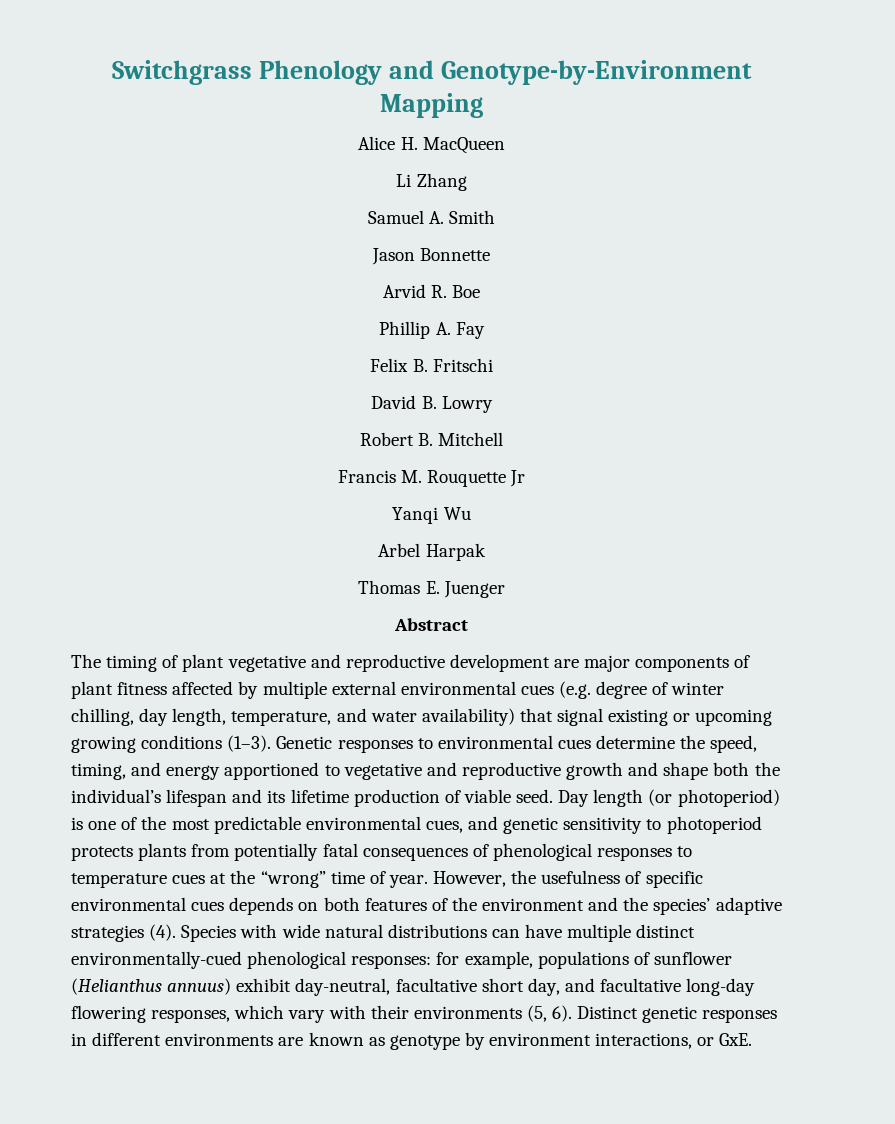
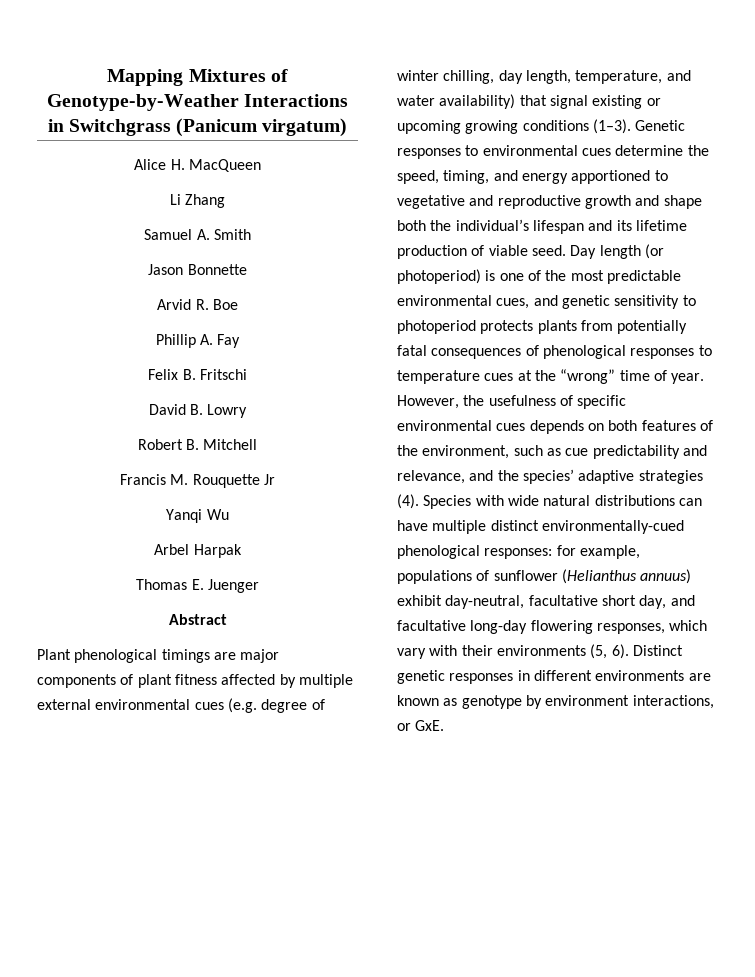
[111,60,753,85] [380,93,483,118] Switchgrass Phenology and Genotype-by-Environment Mapping -> [107,69,288,86] [46,94,349,111] [47,118,348,137] Mapping Mixtures of Genotype-by-Weather Interactions in Switchgrass (Panicum virgatum)
[71,654,550,672] The timing of plant vegetative and reproductive development -> [37,649,210,663] Plant phenological timings
[482,898,585,911] environment -> [422,445,707,459] [397,470,465,484] environment, such as cue predictability and relevance,

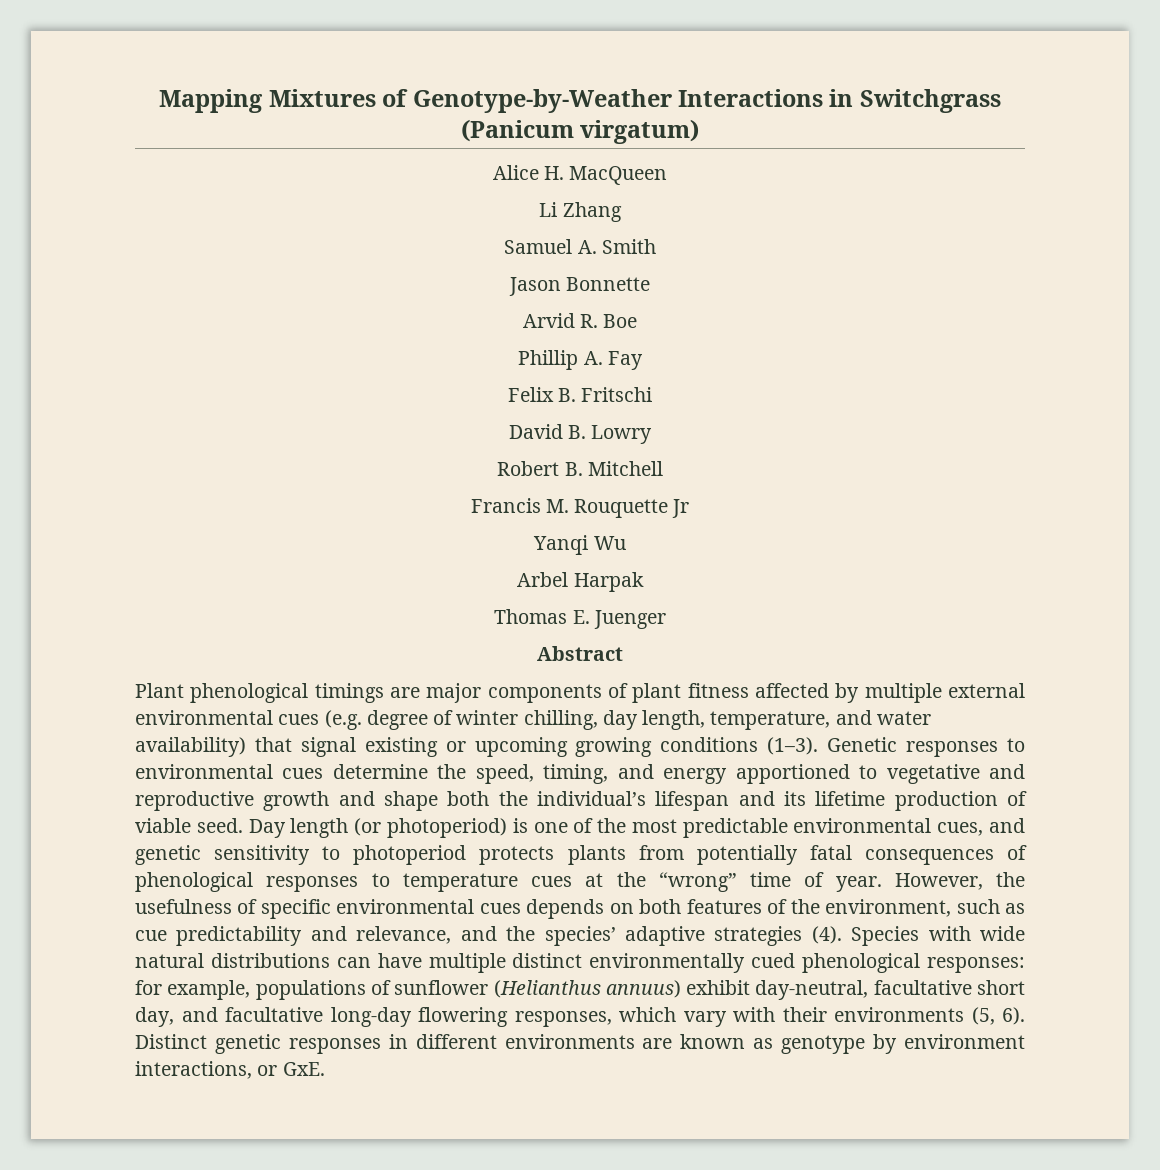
[541,520,684,534] environmentally-cued -> [589,953,796,973] environmentally cued

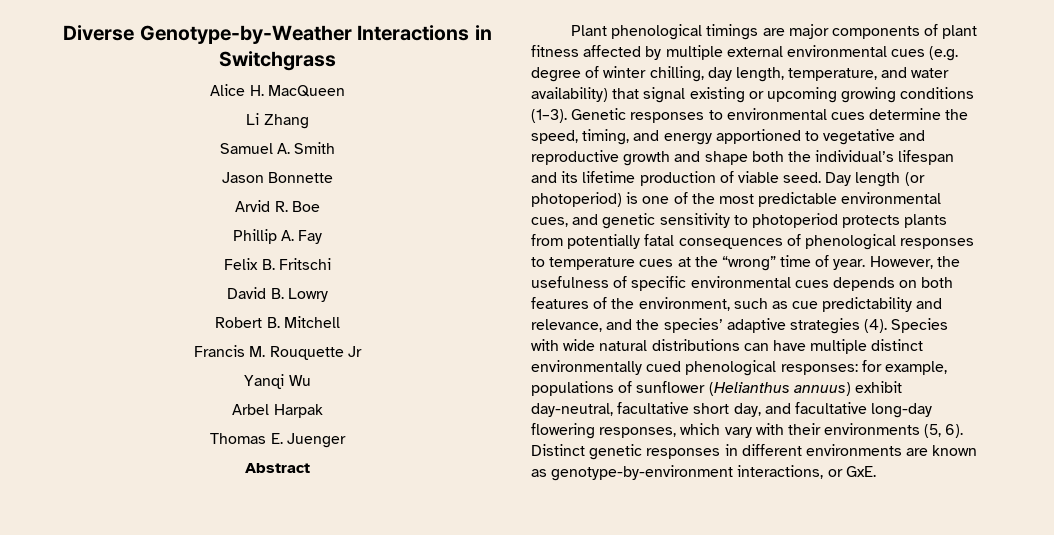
[159,89,409,113] Mapping Mixtures of -> [63,25,135,41] Diverse
[460,119,700,144] (Panicum virgatum) -> (336, 61) none
[781,1034,1025,1054] genotype by environment -> [551,465,734,481] genotype-by-environment

